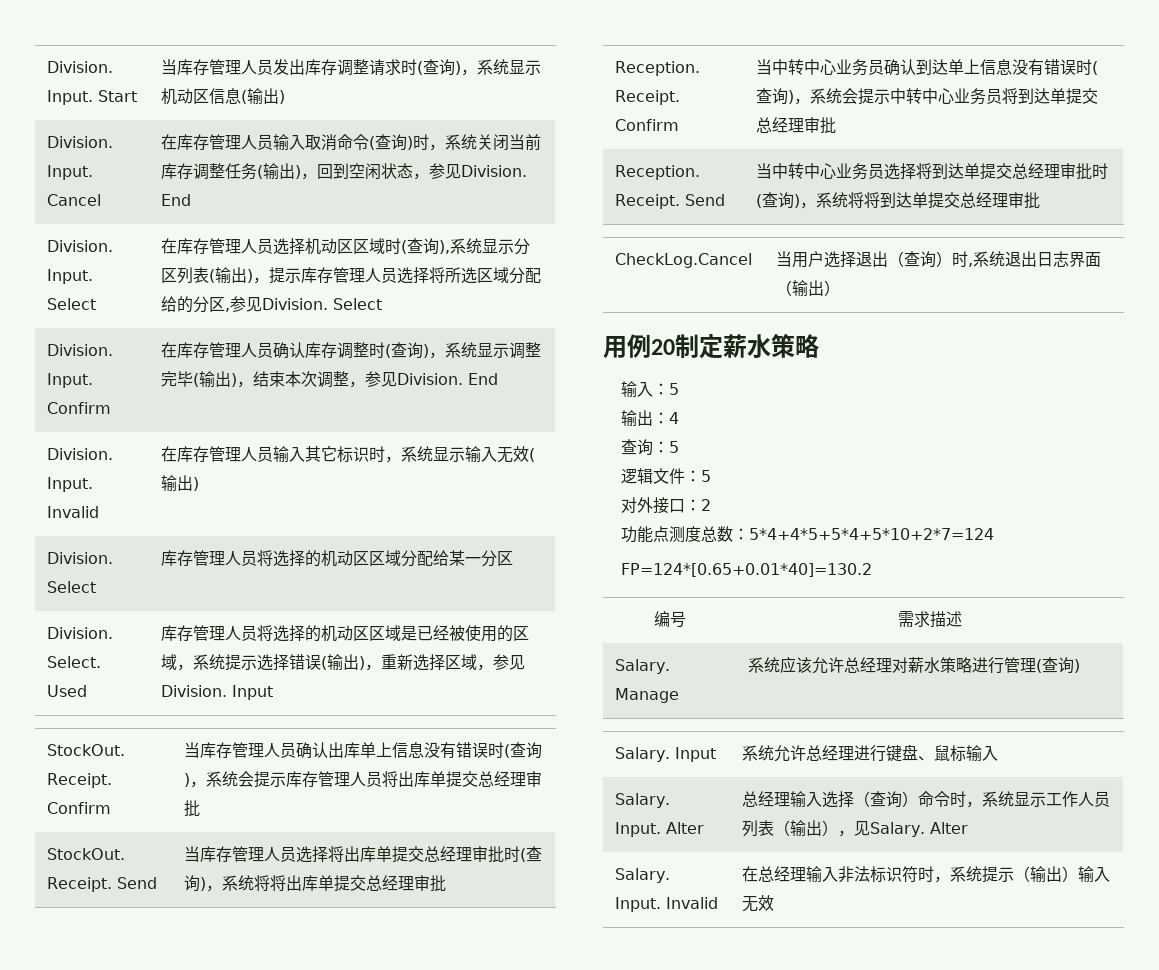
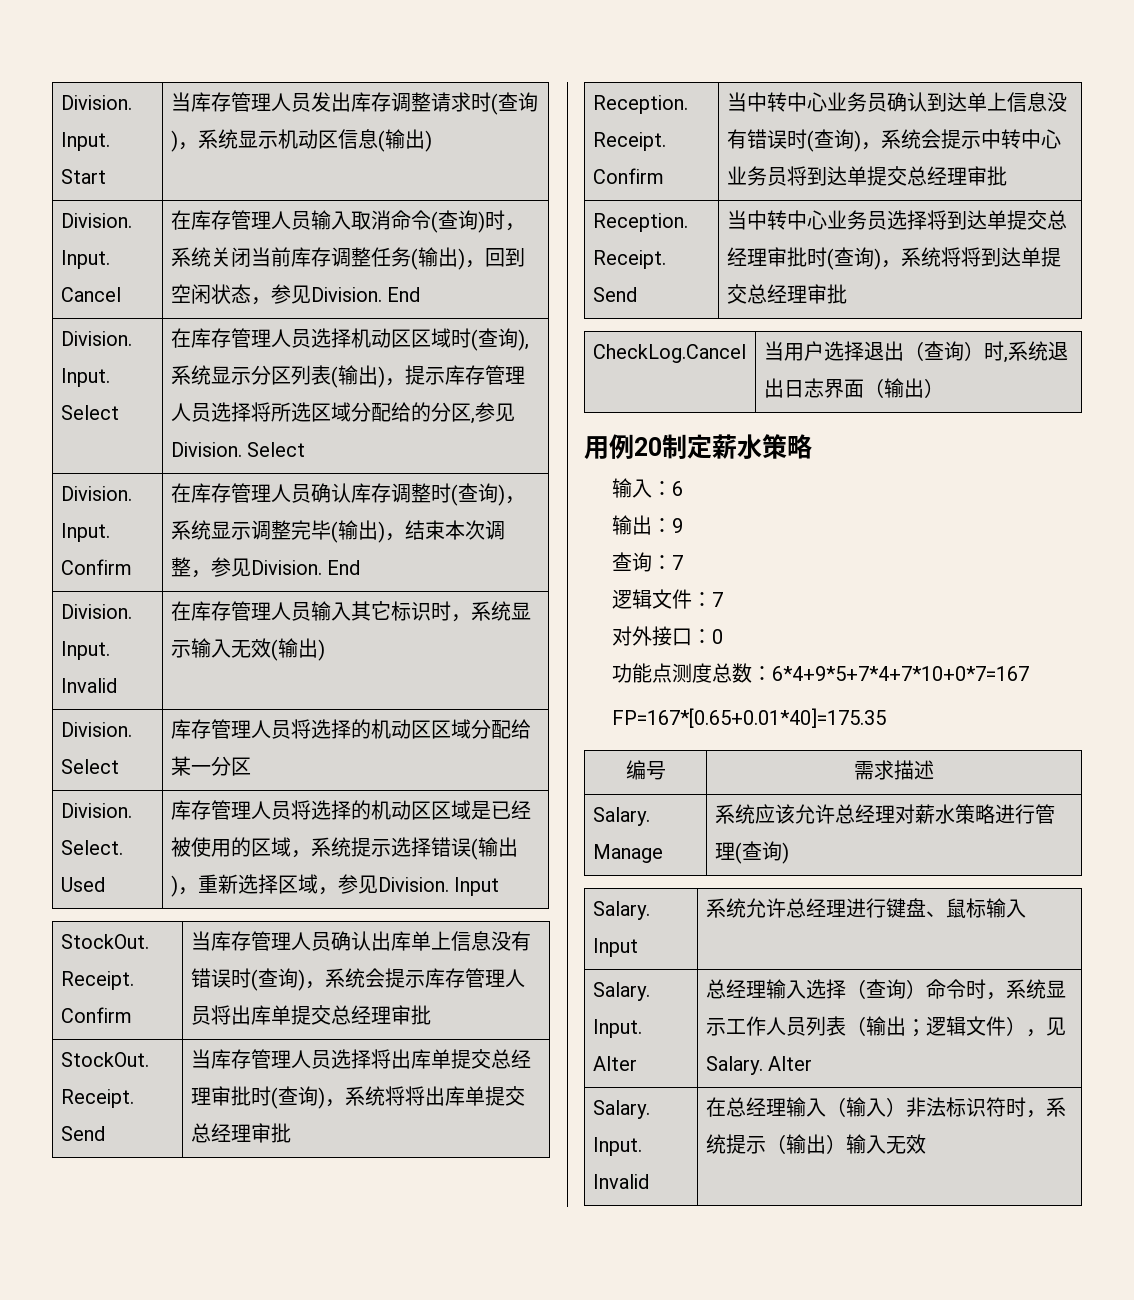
[668,383,679,395] 5 -> [672,481,684,496] 6
[668,412,679,424] 4 -> [672,518,684,533] 9
[668,441,679,453] 5 -> [672,555,684,570] 7
[700,470,711,482] 5 -> [712,592,724,607] 7
[700,499,711,511] 2 -> [712,629,724,644] 0
[748,528,994,540] [620,563,872,577] 5*4+4*5+5*4+5*10+2*7=124 // FP=124*[0.65+0.01*40]=130.2 -> [772,666,1030,681] [612,708,887,728] 6*4+9*5+7*4+7*10+0*7=167 // FP=167*[0.65+0.01*40]=175.35
(822, 828) none -> [905,1016,1006,1037] ；逻辑文件
(838, 874) none -> [825,1097,906,1117] （输入）

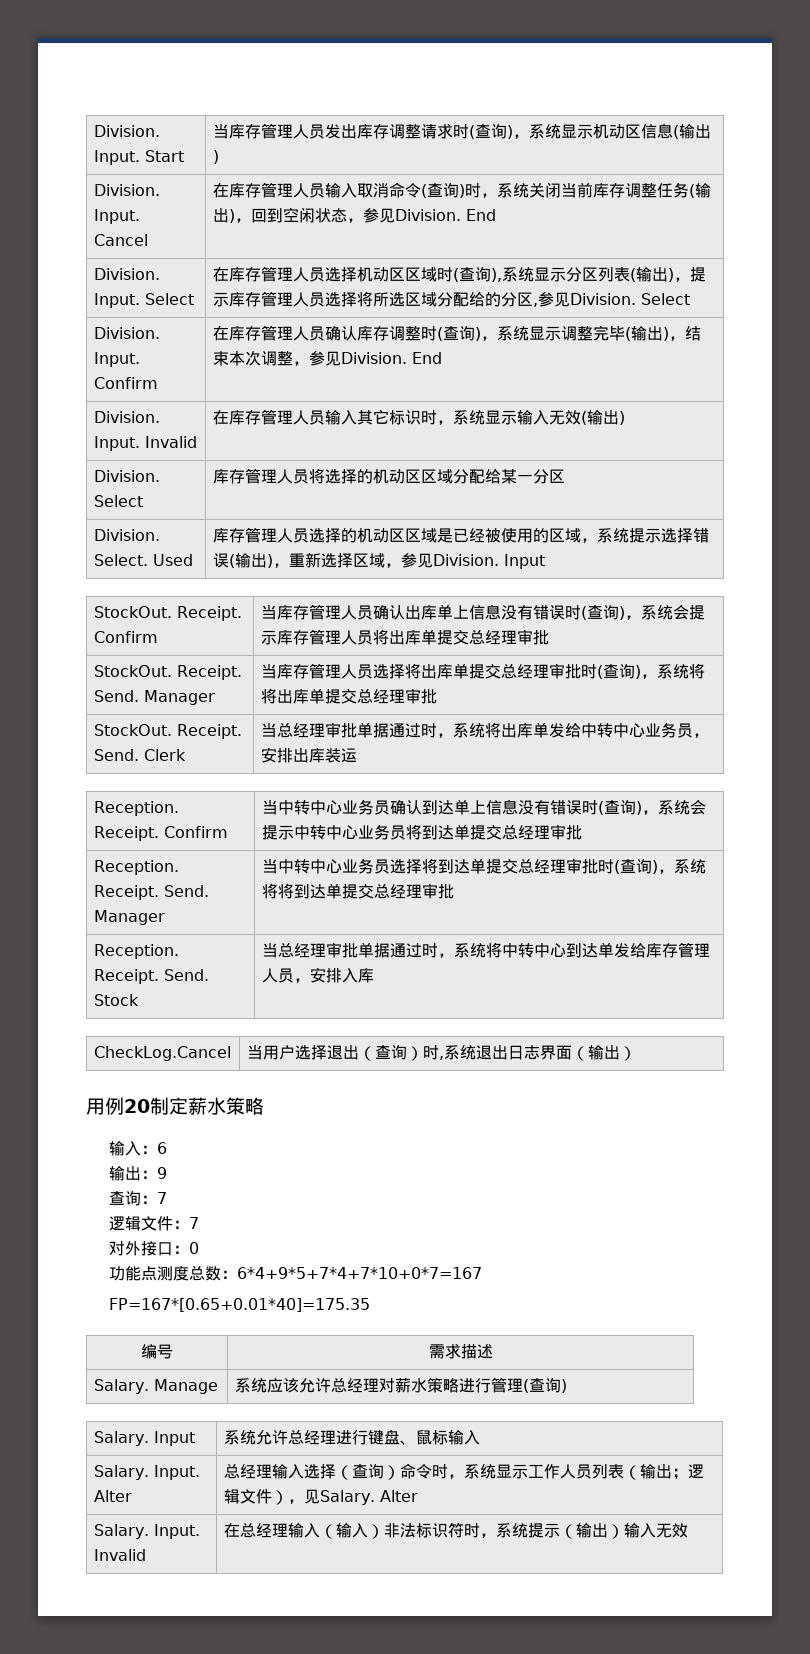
[290,800,311,820] 将 -> (309, 535) none
[60,1126,105,1141] Send -> [93,690,215,705] Send. Manager
(291, 1133) none -> [93,724,242,739] [93,749,186,761] [260,722,709,738] [260,747,357,763] // StockOut. Receipt. Send. Clerk | 当总经理审批单据通过时，系统将出库单发给中转中心业务员，安排出库装运
[592,287,637,302] Send -> [163,885,209,897] [93,910,165,925] Send. Manager
(847, 294) none -> [93,944,179,959] [93,969,209,984] [93,994,139,1006] [261,942,710,958] [261,967,374,983] // Reception. Receipt. Send. Stock | 当总经理审批单据通过时，系统将中转中心到达单发给库存管理人员，安排入库

